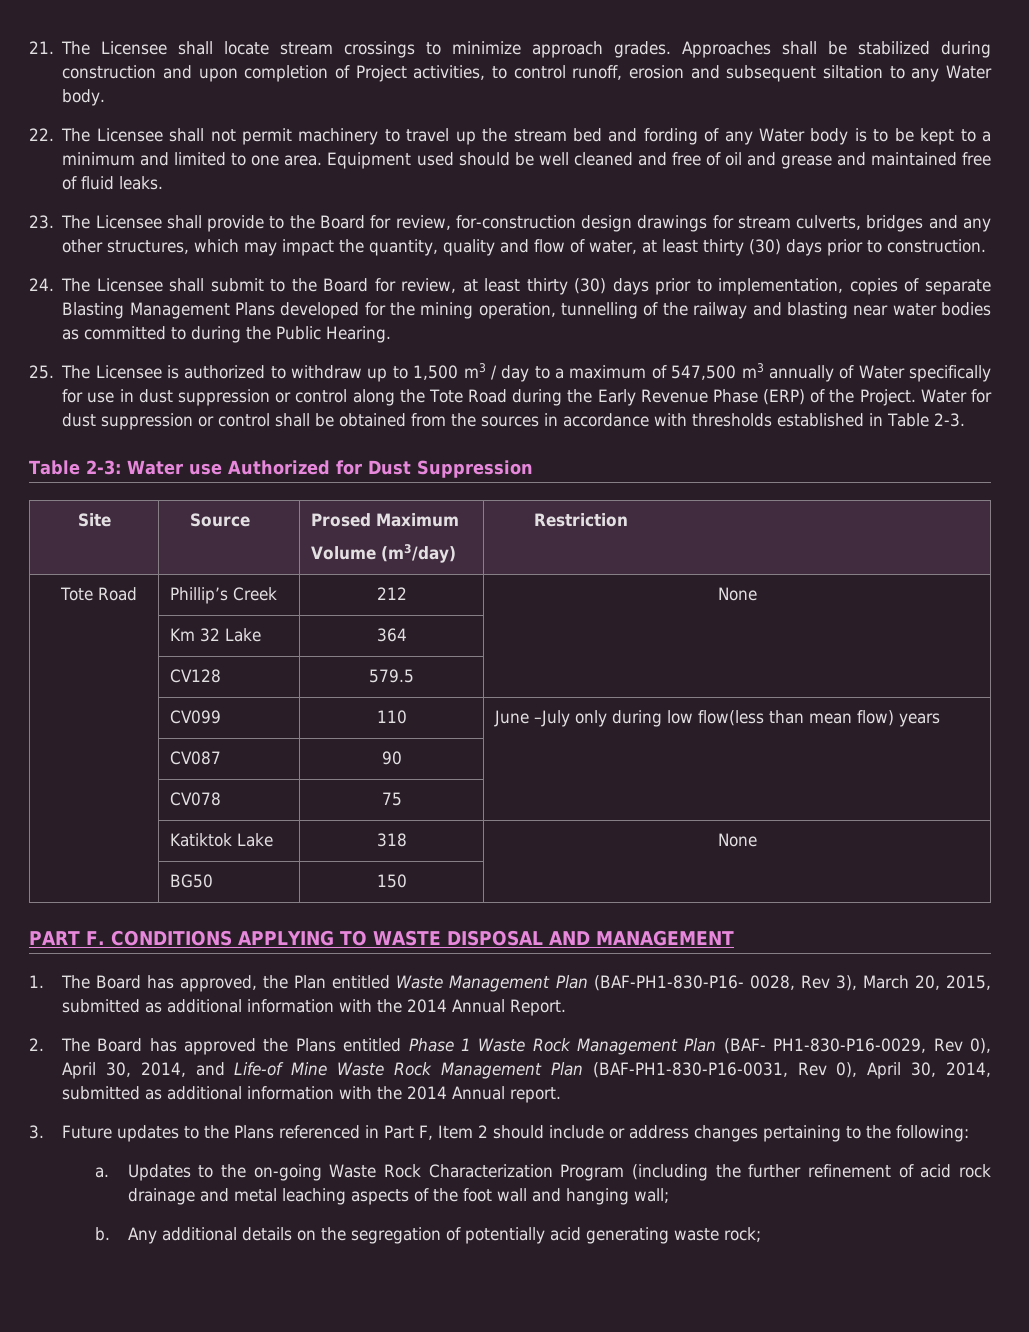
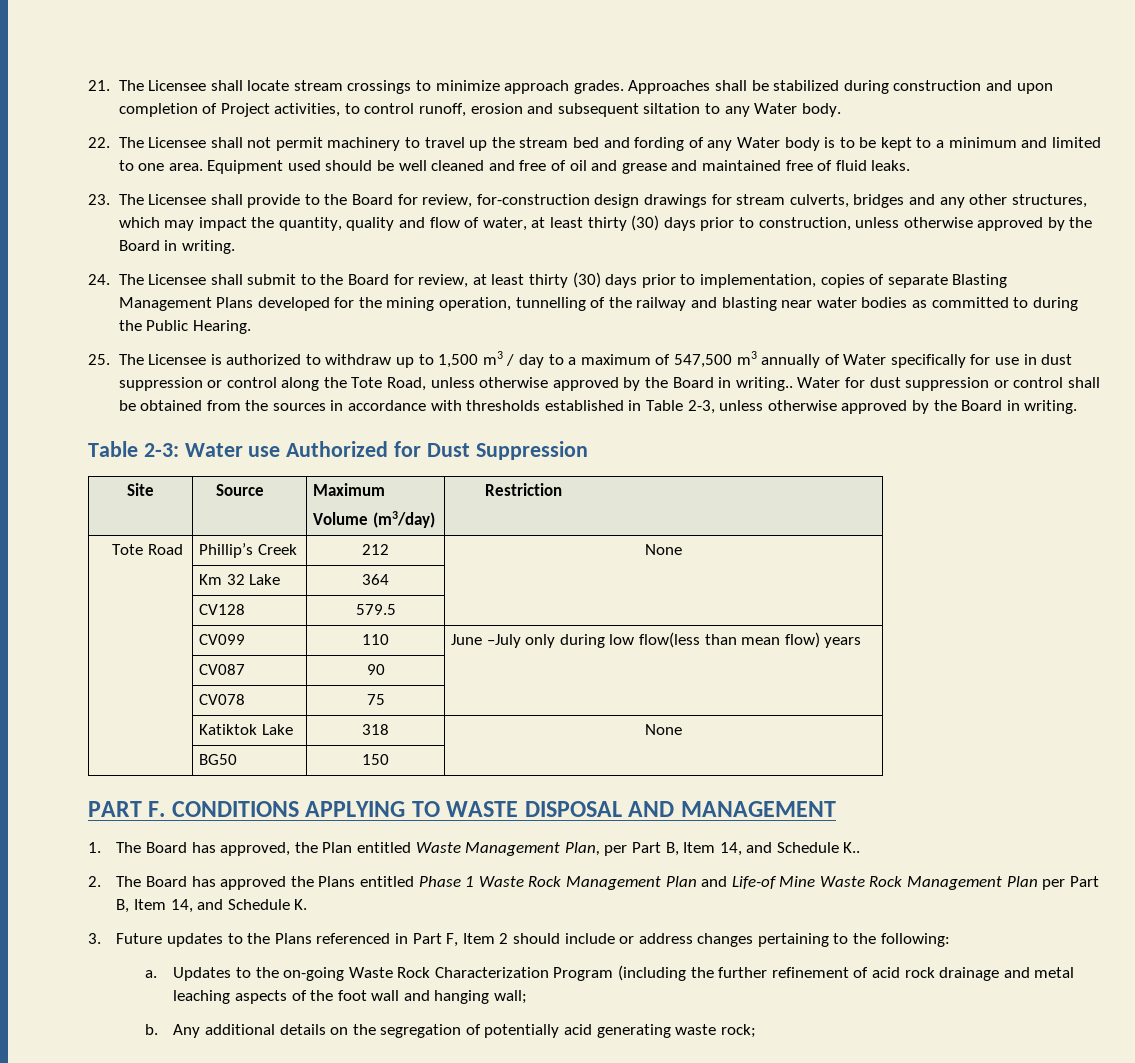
[887,239,987,253] construction. -> [758,217,1093,231] [118,240,235,254] construction, unless otherwise approved by the Board in writing.
[468,389,916,406] Road during the Early Revenue Phase (ERP) of the Project. -> [387,377,793,391] Road, unless otherwise approved by the Board in writing..
[934,413,966,427] 2-3. -> [687,400,1078,414] 2-3, unless otherwise approved by the Board in writing.
[310,513,371,527] Prosed -> (265, 490) none
[555,975,992,991] [61,999,566,1016] Plan (BAF-PH1-830-P16- 0028, Rev 3), March 20, 2015, submitted as additional information with the 2014 Annual Report. -> [564,842,861,856] Plan, per Part B, Item 14, and Schedule K..
[723,1038,992,1054] [61,1062,186,1079] (BAF- PH1-830-P16-0029, Rev 0), April 30, 2014, -> (697, 881) none
[592,1062,992,1079] [61,1086,561,1103] (BAF-PH1-830-P16-0031, Rev 0), April 30, 2014, submitted as additional information with the 2014 Annual report. -> [1042,876,1099,890] [116,899,308,913] per Part B, Item 14, and Schedule K.

